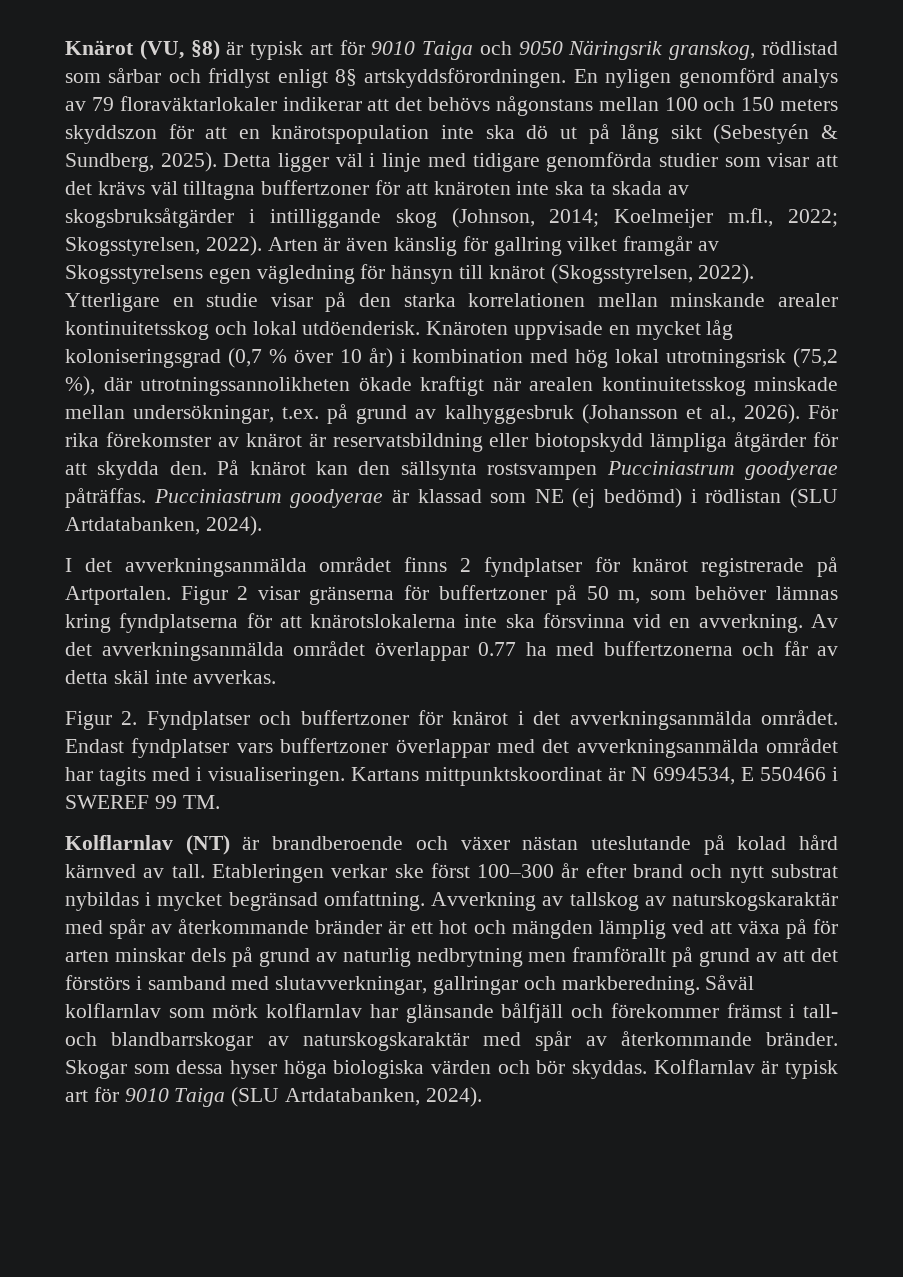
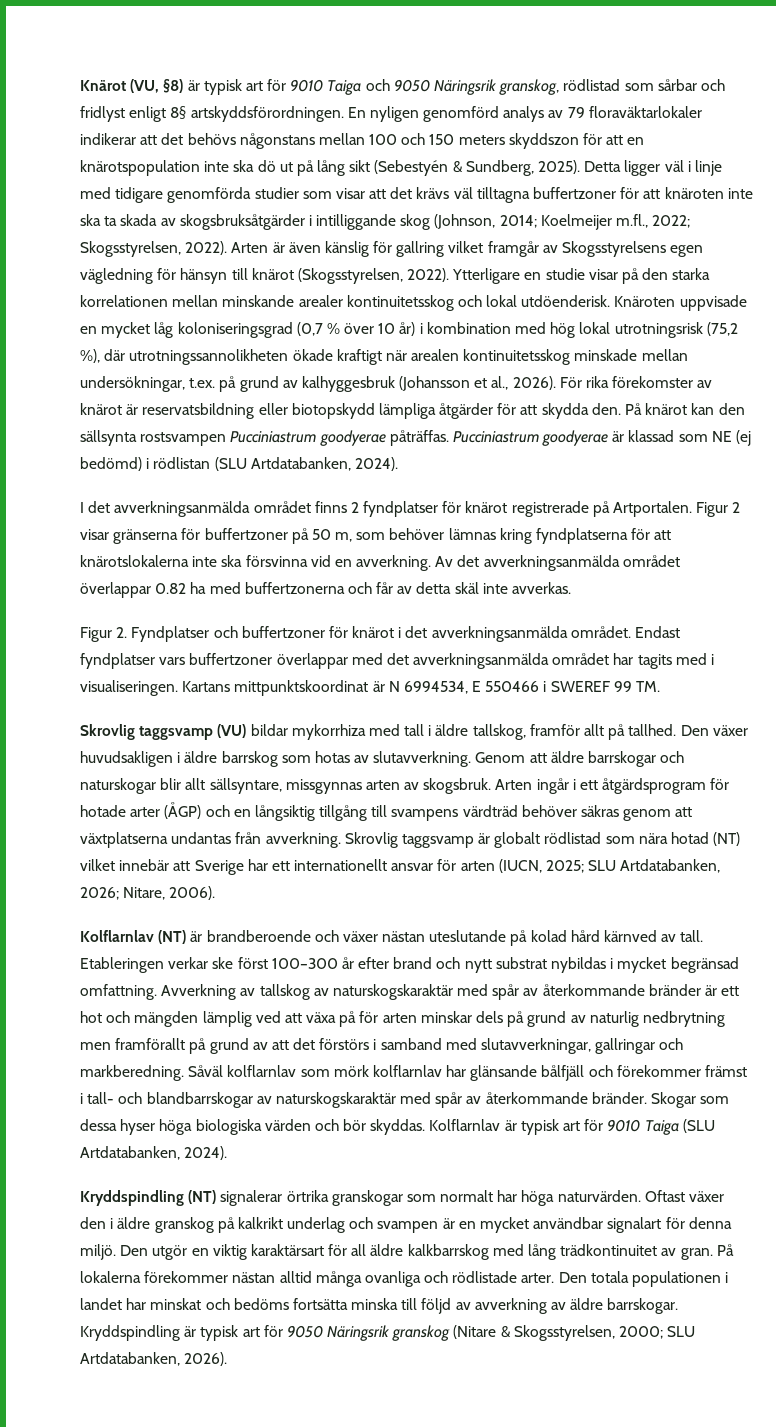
[478,642,516,656] 0.77 -> [155,583,187,594] 0.82
(220, 802) none -> [80,724,748,740] [80,751,685,767] [80,778,730,794] [80,802,693,821] [80,832,741,848] [80,859,721,875] [80,886,216,900] // Skrovlig taggsvamp (VU) bildar mykorrhiza med tall i äldre tallskog, framför allt på tallhed. Den växer huvudsakligen i äldre barrskog som hotas av slutavverkning. Genom att äldre barrskogar och naturskogar blir allt sällsyntare, missgynnas arten av skogsbruk. Arten ingår i ett åtgärdsprogram för hotade arter (ÅGP) och en långsiktig tillgång till svampens värdträd behöver säkras genom att växtplatserna undantas från avverkning. Skrovlig taggsvamp är globalt rödlistad som nära hotad (NT) vilket innebär att Sverige har ett internationellt ansvar för arten (IUCN, 2025; SLU Artdatabanken, 2026; Nitare, 2006).
(482, 1097) none -> [80,1190,725,1206] [80,1217,732,1233] [80,1244,734,1260] [80,1271,729,1287] [80,1298,679,1314] [80,1325,696,1341] [80,1352,228,1366] // Kryddspindling (NT) signalerar örtrika granskogar som normalt har höga naturvärden. Oftast växer den i äldre granskog på kalkrikt underlag och svampen är en mycket användbar signalart för denna miljö. Den utgör en viktig karaktärsart för all äldre kalkbarrskog med lång trädkontinuitet av gran. På lokalerna förekommer nästan alltid många ovanliga och rödlistade arter. Den totala populationen i landet har minskat och bedöms fortsätta minska till följd av avverkning av äldre barrskogar. Kryddspindling är typisk art för 9050 Näringsrik granskog (Nitare & Skogsstyrelsen, 2000; SLU Artdatabanken, 2026).

